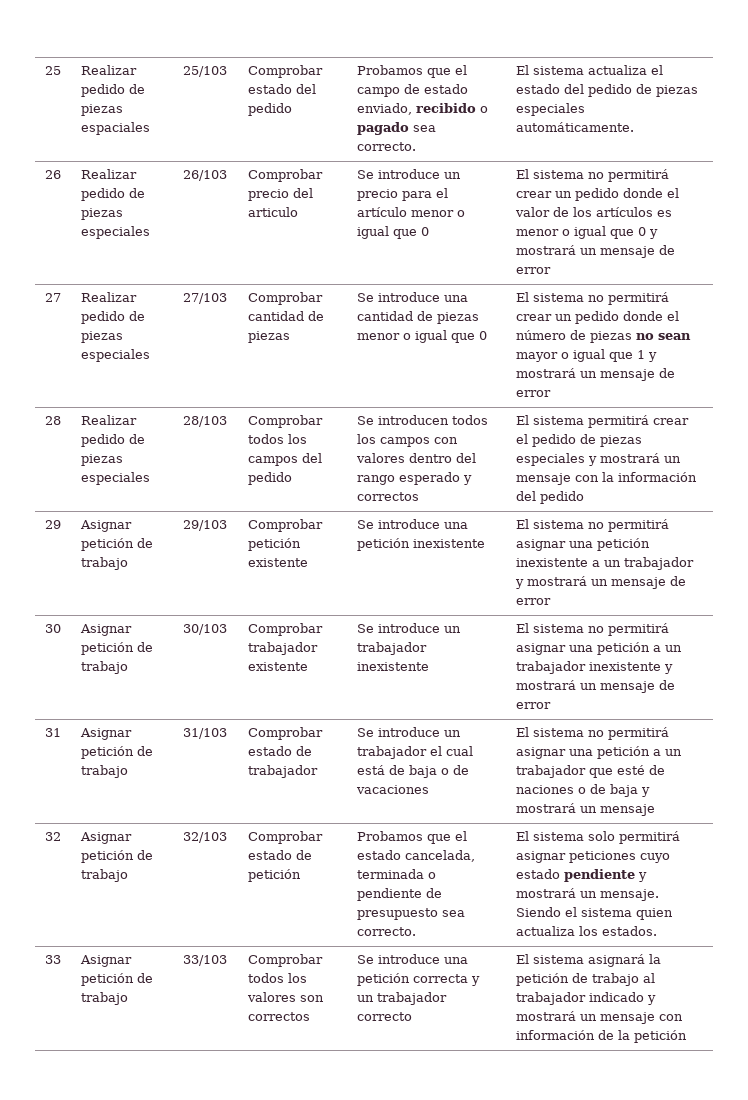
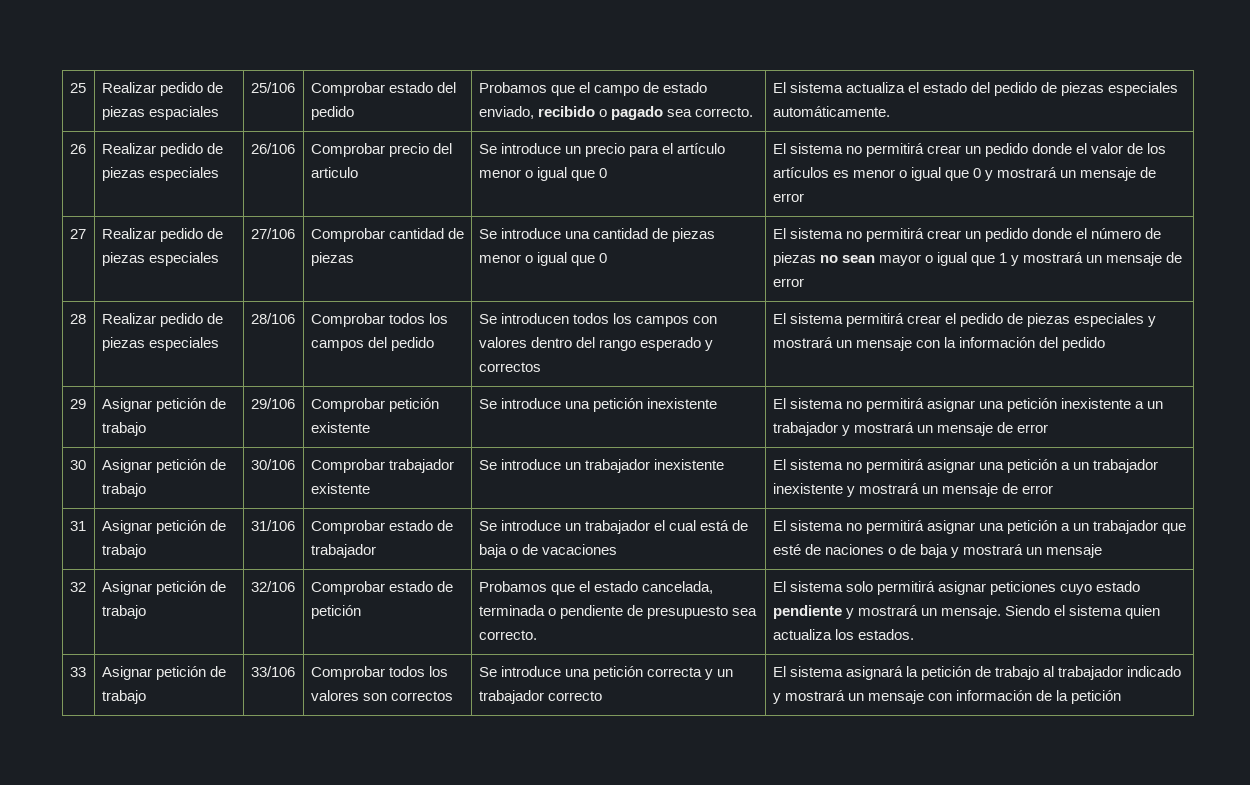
[182,66,227,77] 25/103 -> [250,82,295,93] 25/106
[182,170,227,181] 26/103 -> [250,143,295,154] 26/106
[182,293,227,304] 27/103 -> [250,228,295,239] 27/106
[182,416,227,427] 28/103 -> [250,313,295,324] 28/106
[182,520,227,531] 29/103 -> [250,398,295,409] 29/106
[182,624,227,635] 30/103 -> [250,459,295,470] 30/106
[182,728,227,739] 31/103 -> [250,520,295,531] 31/106
[182,832,227,843] 32/103 -> [250,581,295,592] 32/106
[182,955,227,966] 33/103 -> [250,666,295,677] 33/106

